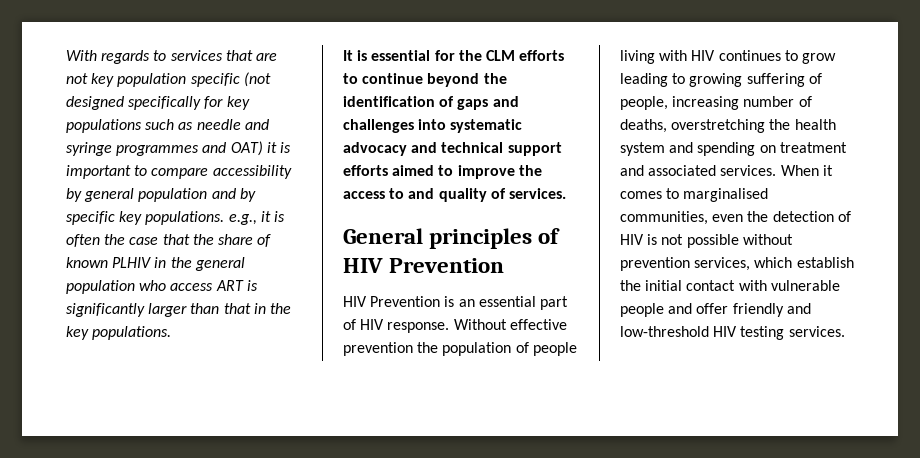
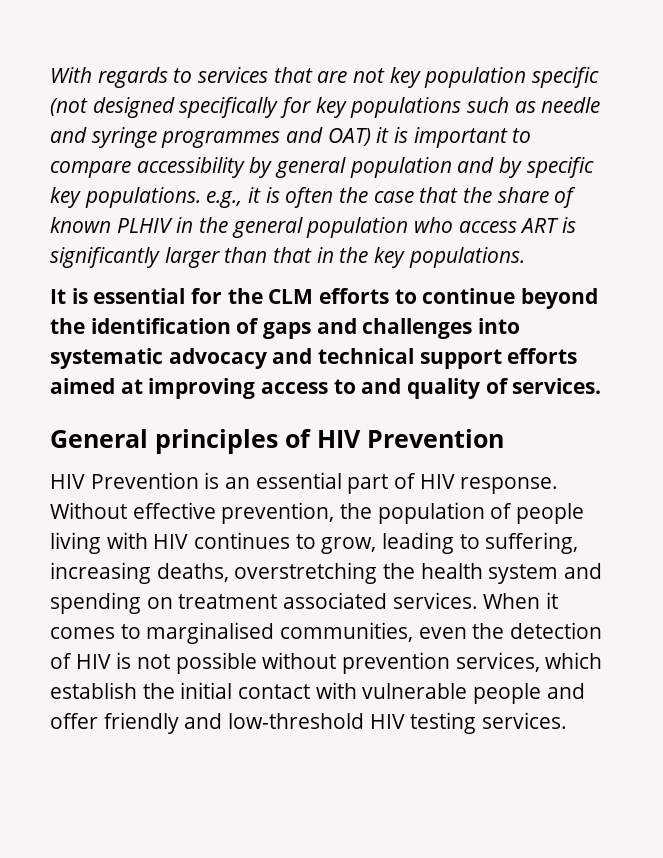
[438,165,542,179] to improve the -> [120,378,256,399] at improving
[343,342,413,356] prevention -> [221,502,335,524] prevention,
[801,53,836,64] grow -> [321,537,377,554] grow,
[689,73,822,87] [620,96,812,110] growing suffering of people, increasing number of -> [485,532,579,554] [50,562,151,584] suffering, increasing
[620,165,644,176] and -> (278, 601) none

